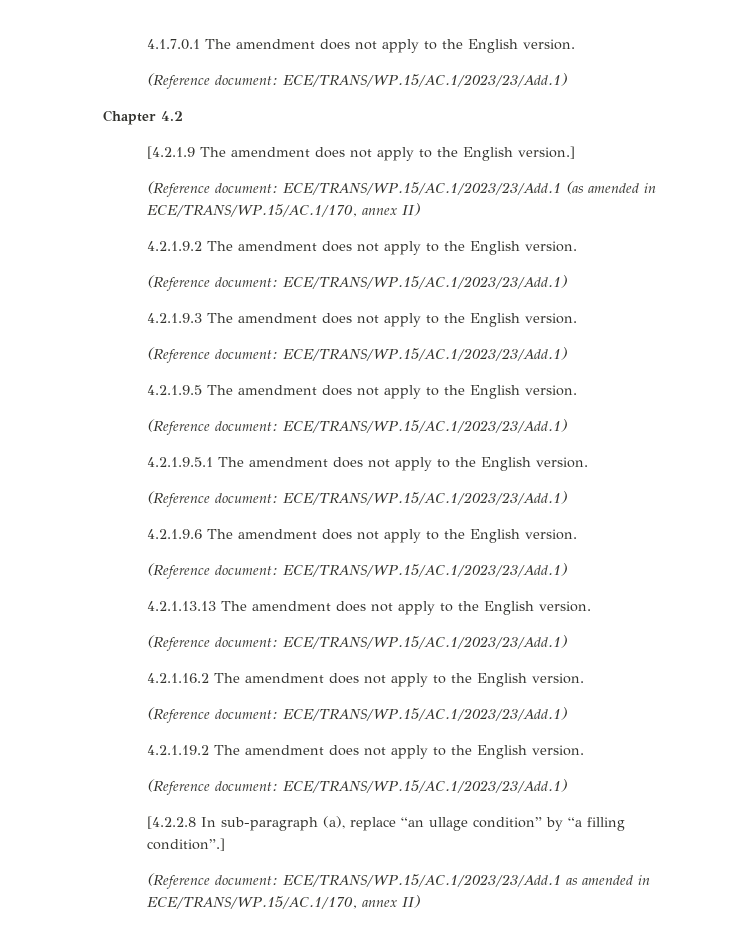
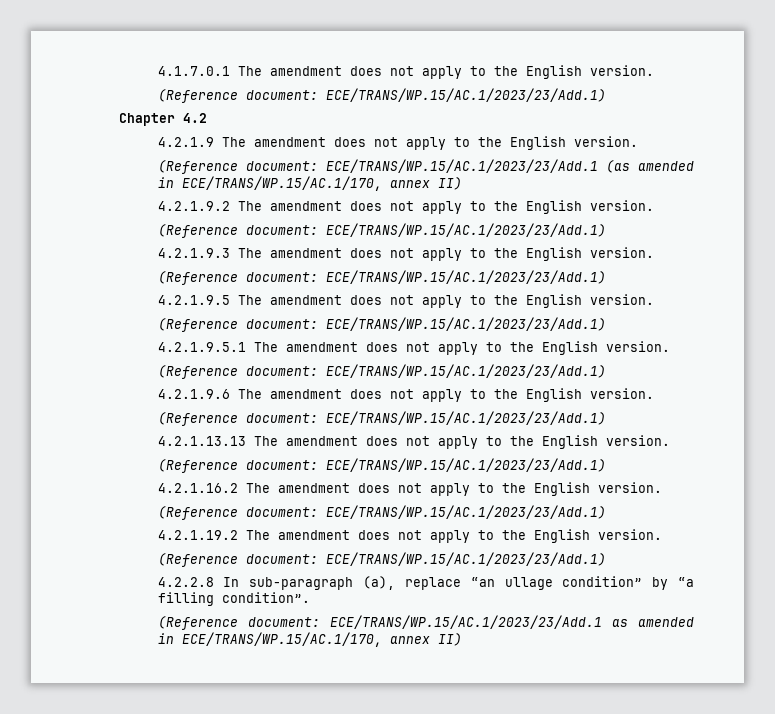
[146,146,575,161] [4.2.1.9 The amendment does not apply to the English version.] -> [157,136,638,150] 4.2.1.9 The amendment does not apply to the English version.
[146,816,196,829] [4.2.2.8 -> [157,577,214,587] 4.2.2.8
[146,838,225,851] condition”.] -> [221,592,310,603] condition”.

